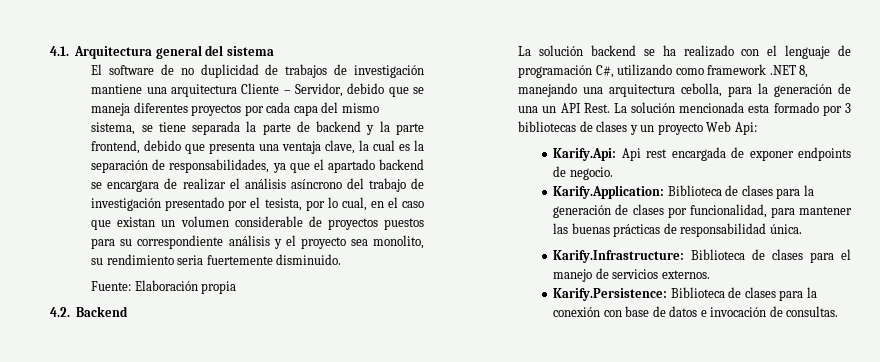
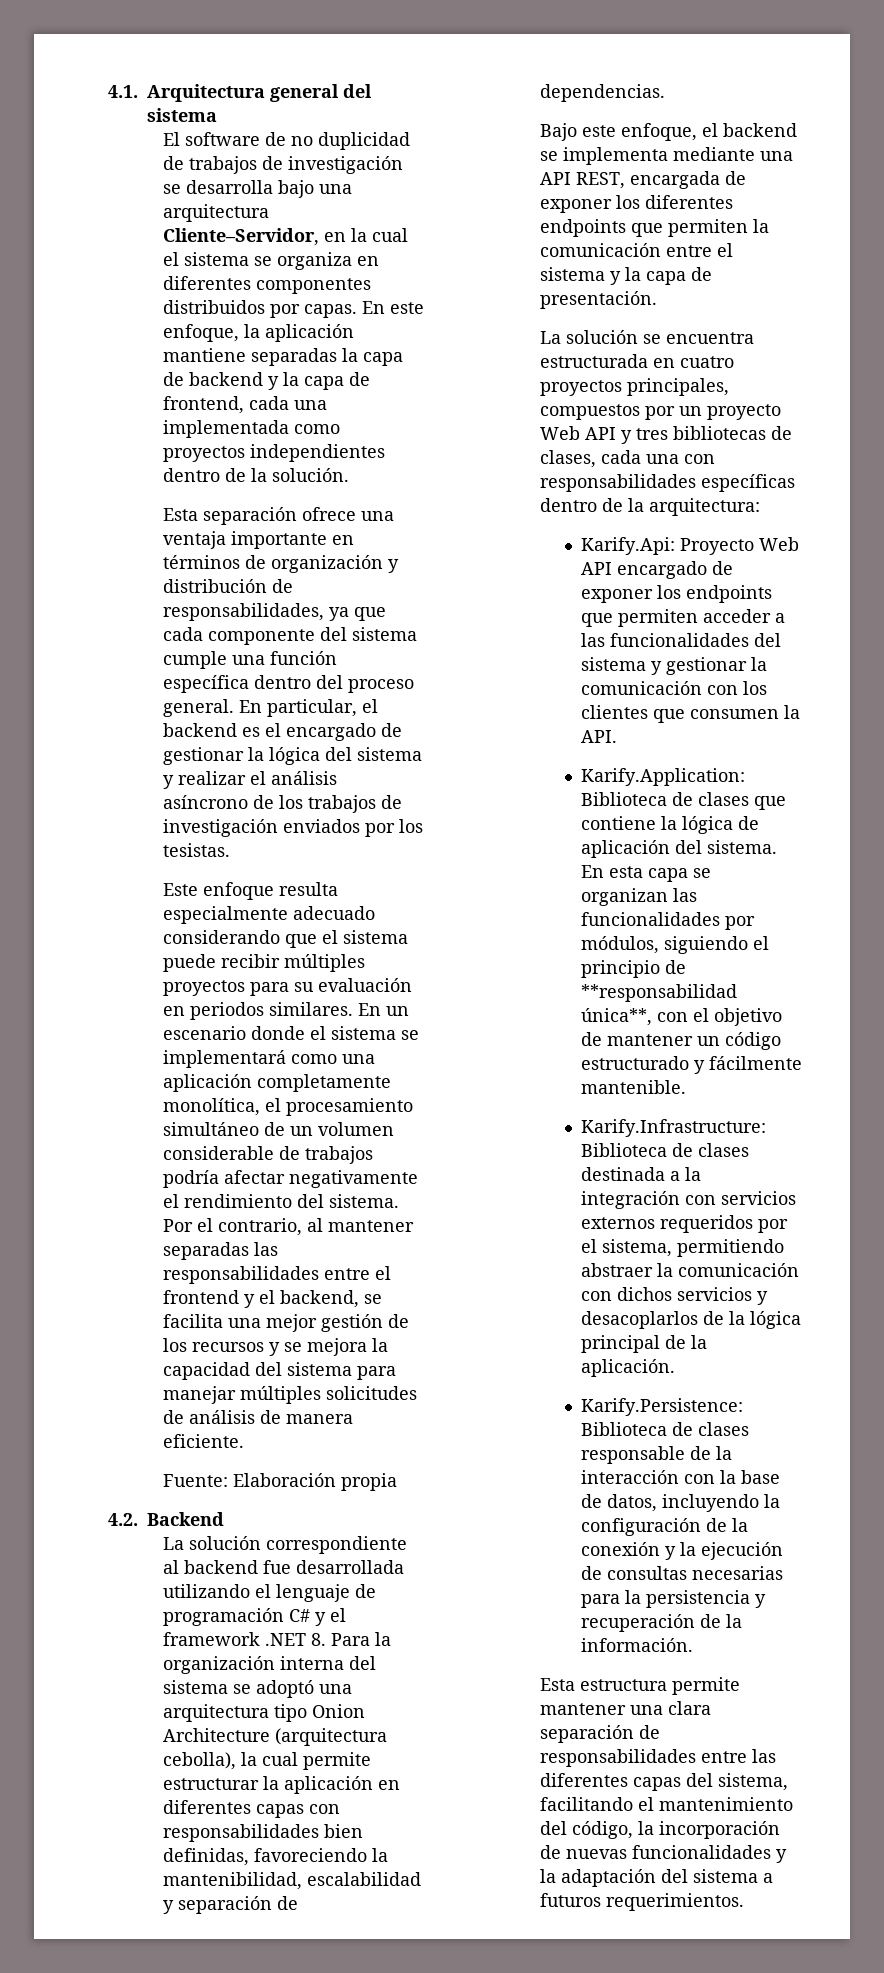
[91,83,424,97] [91,102,379,116] [91,121,424,135] [91,140,424,154] [91,159,424,173] [91,178,424,192] [91,197,425,211] [91,216,424,230] [91,235,424,249] [91,254,342,265] mantiene una arquitectura Cliente – Servidor, debido que se maneja diferentes proyectos por cada capa del mismo sistema, se tiene separada la parte de backend y la parte frontend, debido que presenta una ventaja clave, la cual es la separación de responsabilidades, ya que el apartado backend se encargara de realizar el análisis asíncrono del trabajo de investigación presentado por el tesista, por lo cual, en el caso que existan un volumen considerable de proyectos puestos para su correspondiente análisis y el proyecto sea monolito, su rendimiento seria fuertemente disminuido. -> [163,180,353,198] [163,204,270,222] [163,228,409,246] [163,252,380,270] [163,276,372,294] [163,300,425,318] [163,324,355,342] [163,348,404,366] [163,372,371,390] [163,396,328,414] [163,420,341,438] [163,444,386,462] [163,468,350,482] [163,507,395,525] [163,531,355,549] [163,555,400,573] [163,579,294,593] [163,603,387,621] [163,627,418,645] [163,651,338,669] [163,675,415,693] [163,699,379,717] [163,723,403,741] [163,747,423,765] [163,771,338,789] [163,795,403,813] [163,819,424,837] [163,843,231,857] [163,882,339,900] [163,906,376,924] [163,930,409,948] [163,954,366,972] [163,978,413,996] [163,1002,410,1020] [163,1026,420,1040] [163,1050,376,1068] [163,1074,392,1092] [163,1098,414,1116] [163,1122,395,1136] [163,1146,374,1164] [163,1170,419,1188] [163,1194,400,1208] [163,1218,415,1236] [163,1242,279,1260] [163,1266,392,1284] [163,1290,383,1308] [163,1314,410,1332] [163,1338,389,1356] [163,1362,397,1380] [163,1386,418,1404] [163,1410,354,1424] [163,1434,245,1448] se desarrolla bajo una arquitectura Cliente–Servidor, en la cual el sistema se organiza en diferentes componentes distribuidos por capas. En este enfoque, la aplicación mantiene separadas la capa de backend y la capa de frontend, cada una implementada como proyectos independientes dentro de la solución. // Esta separación ofrece una ventaja importante en términos de organización y distribución de responsabilidades, ya que cada componente del sistema cumple una función específica dentro del proceso general. En particular, el backend es el encargado de gestionar la lógica del sistema y realizar el análisis asíncrono de los trabajos de investigación enviados por los tesistas. // Este enfoque resulta especialmente adecuado considerando que el sistema puede recibir múltiples proyectos para su evaluación en periodos similares. En un escenario donde el sistema se implementará como una aplicación completamente monolítica, el procesamiento simultáneo de un volumen considerable de trabajos podría afectar negativamente el rendimiento del sistema. Por el contrario, al mantener separadas las responsabilidades entre el frontend y el backend, se facilita una mejor gestión de los recursos y se mejora la capacidad del sistema para manejar múltiples solicitudes de análisis de manera eficiente.
[590,45,851,59] [518,64,809,78] [518,83,851,97] [518,102,851,116] [518,121,757,135] [553,147,851,161] [553,166,613,180] [553,185,814,199] [553,204,852,218] [553,223,802,237] [553,249,851,263] [553,268,710,282] [553,287,817,301] [553,306,839,317] backend se ha realizado con el lenguaje de programación C#, utilizando como framework .NET 8, manejando una arquitectura cebolla, para la generación de una un API Rest. La solución mencionada esta formado por 3 bibliotecas de clases y un proyecto Web Api: // Karify.Api: Api rest encargada de exponer endpoints de negocio. // Karify.Application: Biblioteca de clases para la generación de clases por funcionalidad, para mantener las buenas prácticas de responsabilidad única. // Karify.Infrastructure: Biblioteca de clases para el manejo de servicios externos. // Karify.Persistence: Biblioteca de clases para la conexión con base de datos e invocación de consultas. -> [266,1536,408,1554] [163,1560,405,1574] [163,1584,377,1602] [163,1608,347,1626] [163,1632,392,1646] [163,1656,377,1674] [163,1680,353,1698] [163,1704,366,1722] [163,1728,388,1746] [163,1752,372,1770] [163,1776,401,1794] [163,1800,341,1818] [163,1824,364,1842] [163,1848,389,1866] [163,1872,422,1890] [163,1896,299,1914] [540,84,666,102] [540,123,798,141] [540,147,794,165] [540,171,747,189] [540,195,734,213] [540,219,770,237] [540,243,734,257] [540,267,713,285] [540,291,658,309] [540,330,755,344] [540,354,735,368] [540,378,730,396] [540,404,782,420] [540,426,793,444] [540,450,716,468] [540,474,796,492] [540,498,761,516] [581,537,800,555] [581,561,734,579] [581,585,773,603] [581,609,786,627] [581,633,782,647] [581,657,768,675] [581,681,768,695] [581,705,801,723] [581,730,618,743] [581,768,746,786] [581,792,787,810] [581,816,760,834] [581,840,778,858] [581,865,712,882] [581,888,698,906] [581,912,756,930] [581,936,770,954] [581,960,687,978] [581,984,738,1002] [581,1008,783,1026] [581,1032,782,1050] [581,1056,803,1074] [581,1080,687,1094] [581,1119,767,1137] [581,1143,750,1157] [581,1167,702,1181] [581,1191,797,1209] [581,1215,789,1233] [581,1239,785,1257] [581,1263,800,1277] [581,1287,769,1305] [581,1311,802,1329] [581,1335,708,1353] [581,1359,676,1377] [581,1398,744,1416] [581,1422,750,1436] [581,1446,733,1464] [581,1470,781,1484] [581,1494,781,1512] [581,1518,749,1536] [581,1542,784,1560] [581,1566,784,1580] [581,1590,767,1608] [581,1614,743,1632] [581,1638,694,1652] [540,1677,741,1695] [540,1701,712,1715] [540,1725,661,1743] [540,1749,777,1767] [540,1773,789,1791] [540,1797,794,1811] [540,1821,781,1839] [540,1845,788,1863] [540,1869,774,1887] [540,1893,745,1911] correspondiente al backend fue desarrollada utilizando el lenguaje de programación C# y el framework .NET 8. Para la organización interna del sistema se adoptó una arquitectura tipo Onion Architecture (arquitectura cebolla), la cual permite estructurar la aplicación en diferentes capas con responsabilidades bien definidas, favoreciendo la mantenibilidad, escalabilidad y separación de dependencias. // Bajo este enfoque, el backend se implementa mediante una API REST, encargada de exponer los diferentes endpoints que permiten la comunicación entre el sistema y la capa de presentación. // La solución se encuentra estructurada en cuatro proyectos principales, compuestos por un proyecto Web API y tres bibliotecas de clases, cada una con responsabilidades específicas dentro de la arquitectura: // Karify.Api: Proyecto Web API encargado de exponer los endpoints que permiten acceder a las funcionalidades del sistema y gestionar la comunicación con los clientes que consumen la API. // Karify.Application: Biblioteca de clases que contiene la lógica de aplicación del sistema. En esta capa se organizan las funcionalidades por módulos, siguiendo el principio de **responsabilidad única**, con el objetivo de mantener un código estructurado y fácilmente mantenible. // Karify.Infrastructure: Biblioteca de clases destinada a la integración con servicios externos requeridos por el sistema, permitiendo abstraer la comunicación con dichos servicios y desacoplarlos de la lógica principal de la aplicación. // Karify.Persistence: Biblioteca de clases responsable de la interacción con la base de datos, incluyendo la configuración de la conexión y la ejecución de consultas necesarias para la persistencia y recuperación de la información. // Esta estructura permite mantener una clara separación de responsabilidades entre las diferentes capas del sistema, facilitando el mantenimiento del código, la incorporación de nuevas funcionalidades y la adaptación del sistema a futuros requerimientos.

